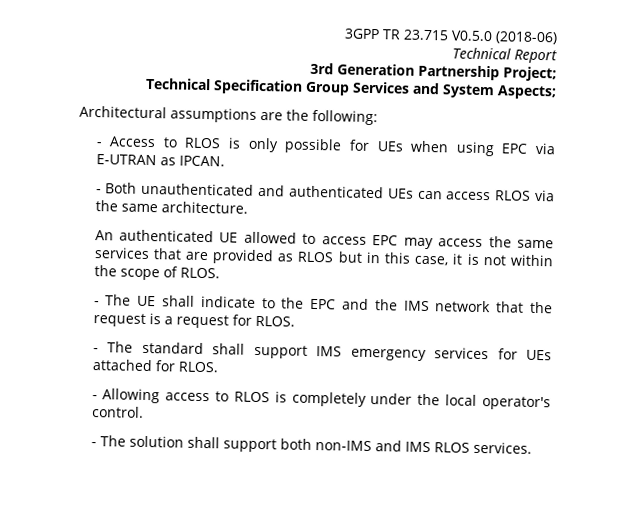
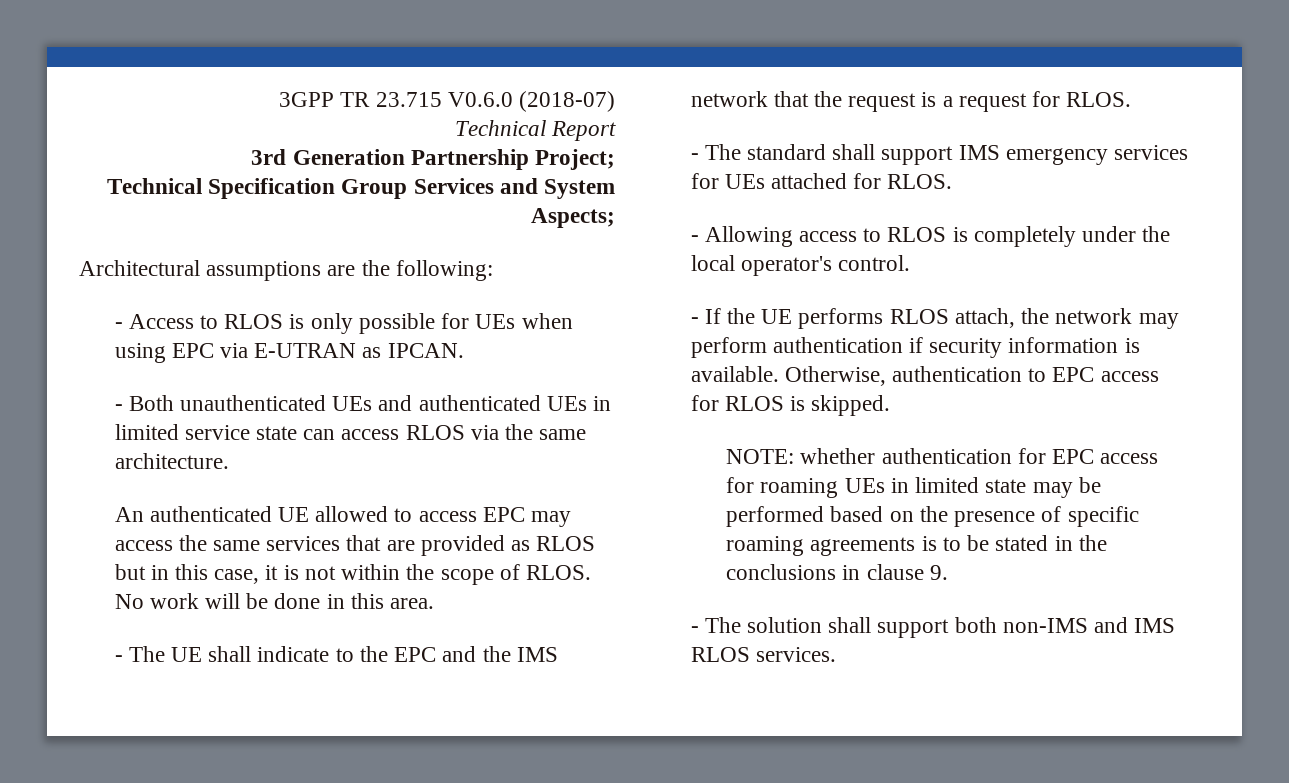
[451,30,558,45] V0.5.0 (2018-06) -> [447,91,615,112] V0.6.0 (2018-07)
(255, 189) none -> [332,396,373,411] UEs
(414, 193) none -> [593,396,612,411] [114,424,298,440] in limited service state
(220, 273) none -> [114,593,435,609] No work will be done in this area.
(144, 412) none -> [690,308,1179,329] [690,337,1140,358] [690,366,1159,386] [690,395,891,416] [726,448,1159,464] [726,477,1101,498] [726,506,1139,527] [726,535,1107,556] [726,564,948,580] // - If the UE performs RLOS attach, the network may perform authentication if security information is available. Otherwise, authentication to EPC access for RLOS is skipped. // NOTE: whether authentication for EPC access for roaming UEs in limited state may be performed based on the presence of specific roaming agreements is to be stated in the conclusions in clause 9.

